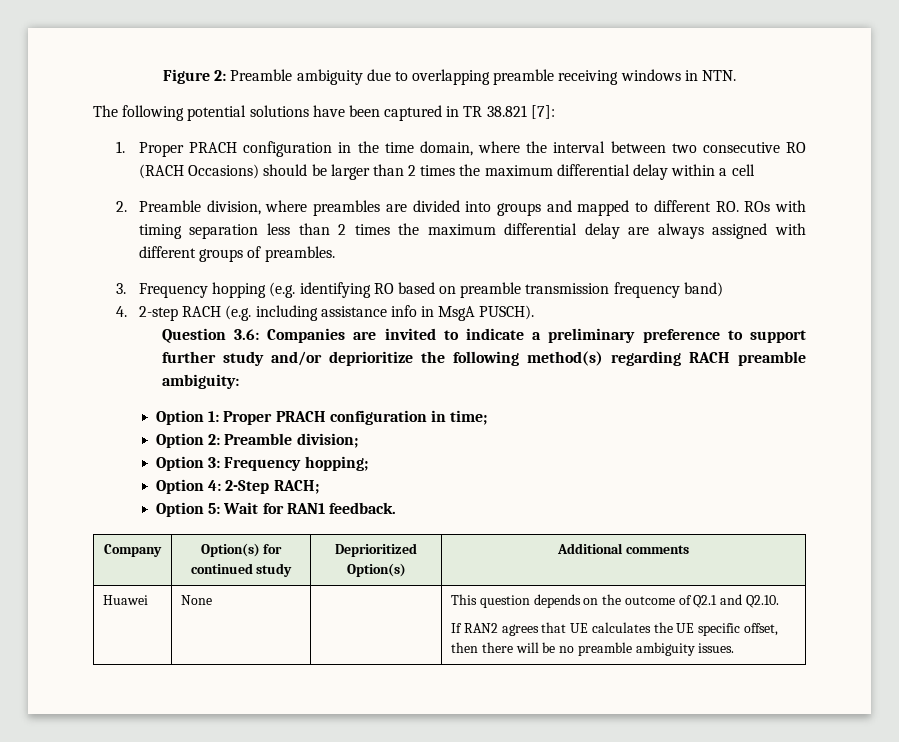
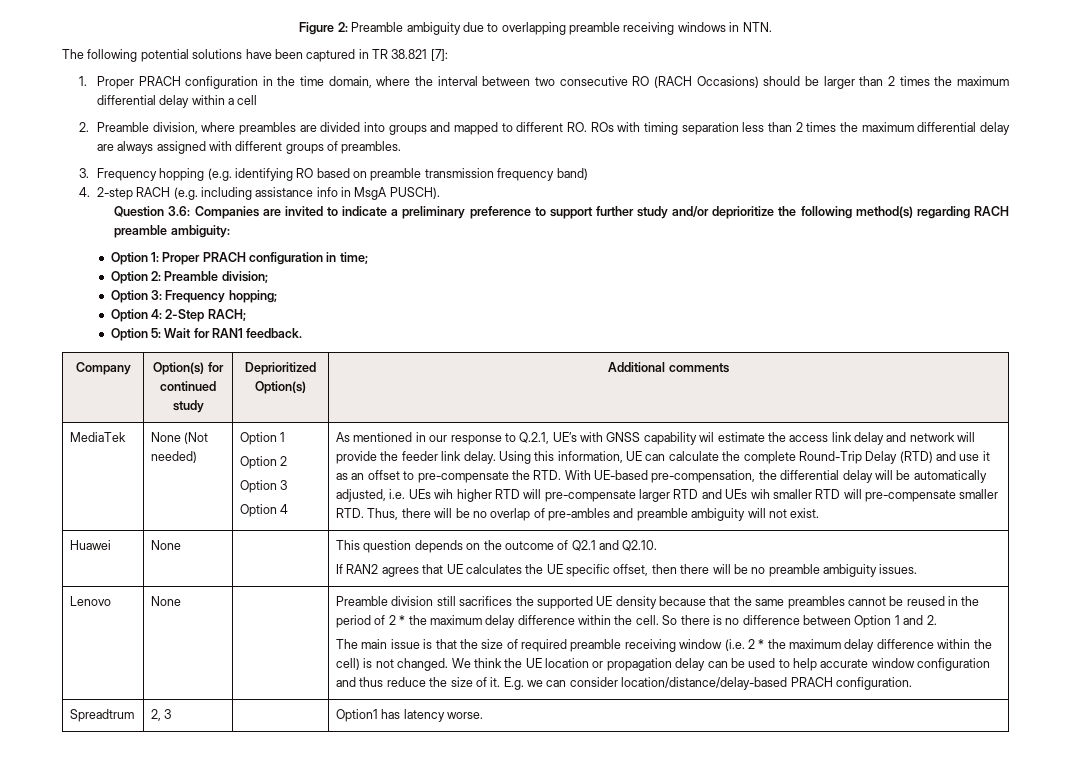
(689, 549) none -> [70,432,127,442] [151,432,209,444] [151,451,198,463] [240,432,286,445] [240,456,288,469] [240,480,288,493] [240,504,289,517] [336,432,976,445] [336,451,990,464] [336,470,987,483] [336,489,999,502] [336,508,820,521] // MediaTek | None (Not needed) | Option 1 // Option 2 // Option 3 // Option 4 | As mentioned in our response to Q.2.1, UE’s with GNSS capability wil estimate the access link delay and network will provide the feeder link delay. Using this information, UE can calculate the complete Round-Trip Delay (RTD) and use it as an offset to pre-compensate the RTD. With UE-based pre-compensation, the differential delay will be automatically adjusted, i.e. UEs wih higher RTD will pre-compensate larger RTD and UEs wih smaller RTD will pre-compensate smaller RTD. Thus, there will be no overlap of pre-ambles and preamble ambiguity will not exist.
(735, 648) none -> [70,596,112,606] [151,596,182,606] [336,596,980,609] [336,615,937,628] [336,639,992,652] [336,658,991,671] [336,677,912,690] [70,709,135,722] [151,709,172,721] [336,709,484,722] // Lenovo | None | | Preamble division still sacrifices the supported UE density because that the same preambles cannot be reused in the period of 2 * the maximum delay difference within the cell. So there is no difference between Option 1 and 2. // The main issue is that the size of required preamble receiving window (i.e. 2 * the maximum delay difference within the cell) is not changed. We think the UE location or propagation delay can be used to help accurate window configuration and thus reduce the size of it. E.g. we can consider location/distance/delay-based PRACH configuration. // Spreadtrum | 2, 3 | | Option1 has latency worse.

